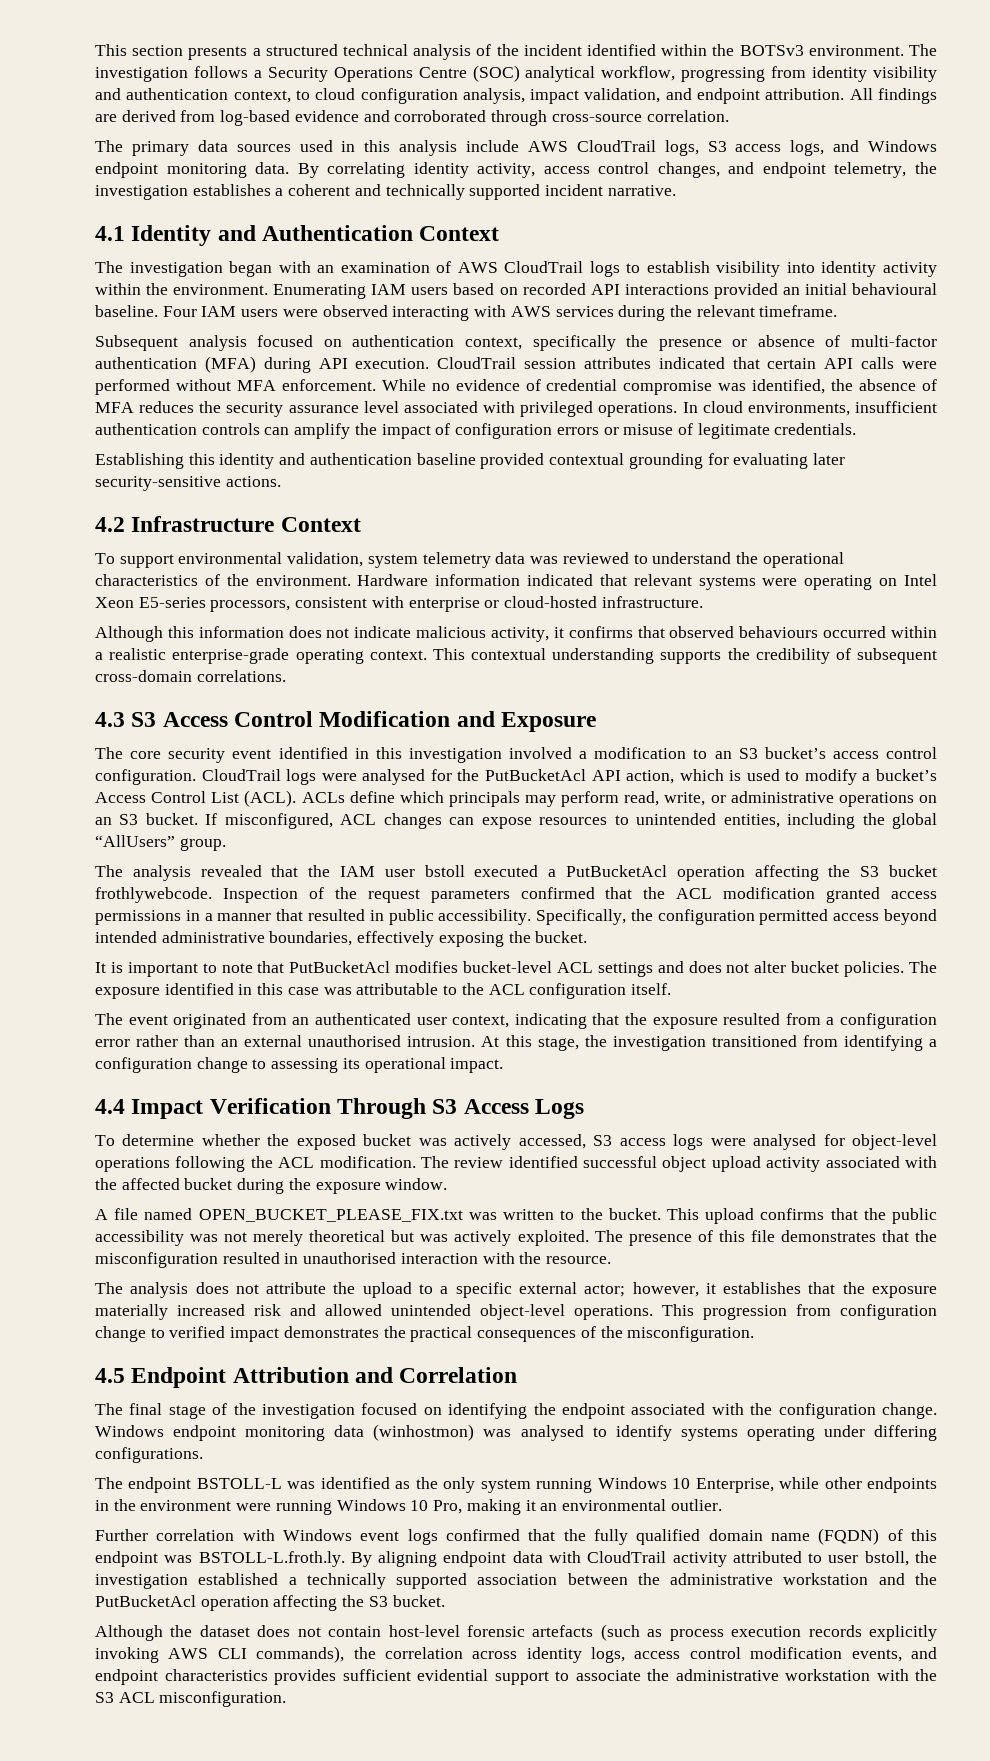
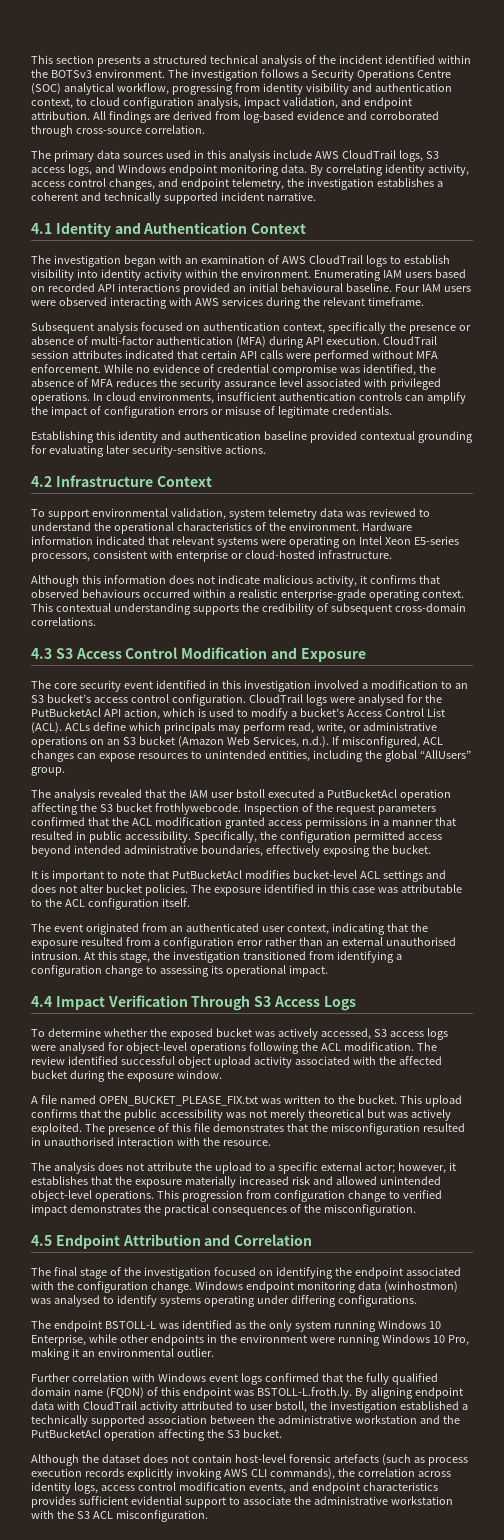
[145,813,198,825] bucket. -> [138,736,329,748] bucket (Amazon Web Services, n.d.).

